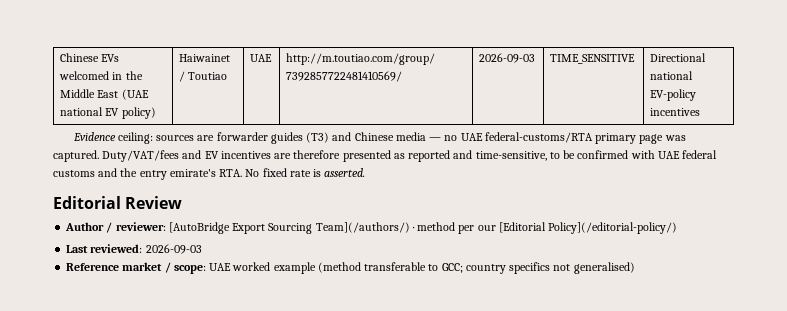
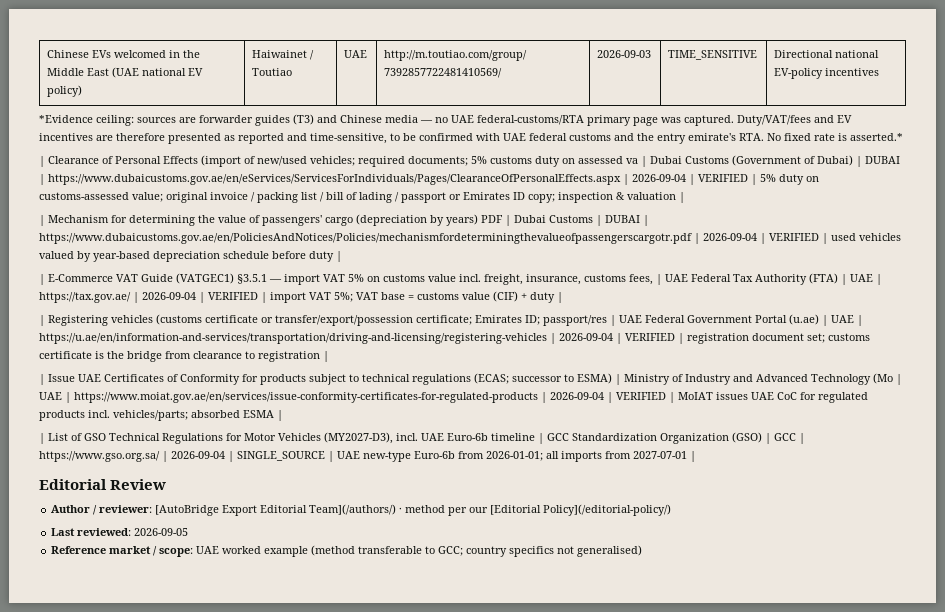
[72,132,116,141] Evidence -> [39,115,93,123] *Evidence
[324,168,366,177] asserted. -> [850,133,903,141] [39,155,900,167] [39,174,819,185] [39,192,685,203] [39,214,649,226] [39,233,901,244] [39,251,342,262] [39,273,882,285] [39,291,563,303] [39,314,863,326] [39,333,870,344] [39,351,329,362] [39,373,902,385] [39,392,868,403] [39,410,283,421] [39,432,805,444] [39,451,696,462] asserted.* // | Clearance of Personal Effects (import of new/used vehicles; required documents; 5% customs duty on assessed va | Dubai Customs (Government of Dubai) | DUBAI | https://www.dubaicustoms.gov.ae/en/eServices/ServicesForIndividuals/Pages/ClearanceOfPersonalEffects.aspx | 2026-09-04 | VERIFIED | 5% duty on customs-assessed value; original invoice / packing list / bill of lading / passport or Emirates ID copy; inspection & valuation | // | Mechanism for determining the value of passengers' cargo (depreciation by years) PDF | Dubai Customs | DUBAI | https://www.dubaicustoms.gov.ae/en/PoliciesAndNotices/Policies/mechanismfordeterminingthevalueofpassengerscargotr.pdf | 2026-09-04 | VERIFIED | used vehicles valued by year-based depreciation schedule before duty | // | E-Commerce VAT Guide (VATGEC1) §3.5.1 — import VAT 5% on customs value incl. freight, insurance, customs fees, | UAE Federal Tax Authority (FTA) | UAE | https://tax.gov.ae/ | 2026-09-04 | VERIFIED | import VAT 5%; VAT base = customs value (CIF) + duty | // | Registering vehicles (customs certificate or transfer/export/possession certificate; Emirates ID; passport/res | UAE Federal Government Portal (u.ae) | UAE | https://u.ae/en/information-and-services/transportation/driving-and-licensing/registering-vehicles | 2026-09-04 | VERIFIED | registration document set; customs certificate is the bridge from clearance to registration | // | Issue UAE Certificates of Conformity for products subject to technical regulations (ECAS; successor to ESMA) | Ministry of Industry and Advanced Technology (Mo | UAE | https://www.moiat.gov.ae/en/services/issue-conformity-certificates-for-regulated-products | 2026-09-04 | VERIFIED | MoIAT issues UAE CoC for regulated products incl. vehicles/parts; absorbed ESMA | // | List of GSO Technical Regulations for Motor Vehicles (MY2027-D3), incl. UAE Euro-6b timeline | GCC Standardization Organization (GSO) | GCC | https://www.gso.org.sa/ | 2026-09-04 | SINGLE_SOURCE | UAE new-type Euro-6b from 2026-01-01; all imports from 2027-07-01 |
[268,223,313,234] Sourcing -> [260,505,308,513] Editorial
[145,244,202,254] 2026-09-03 -> [134,528,189,536] 2026-09-05

